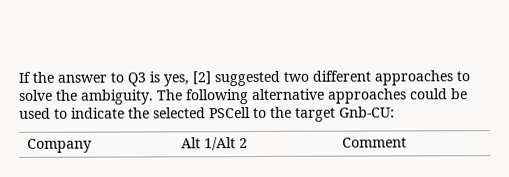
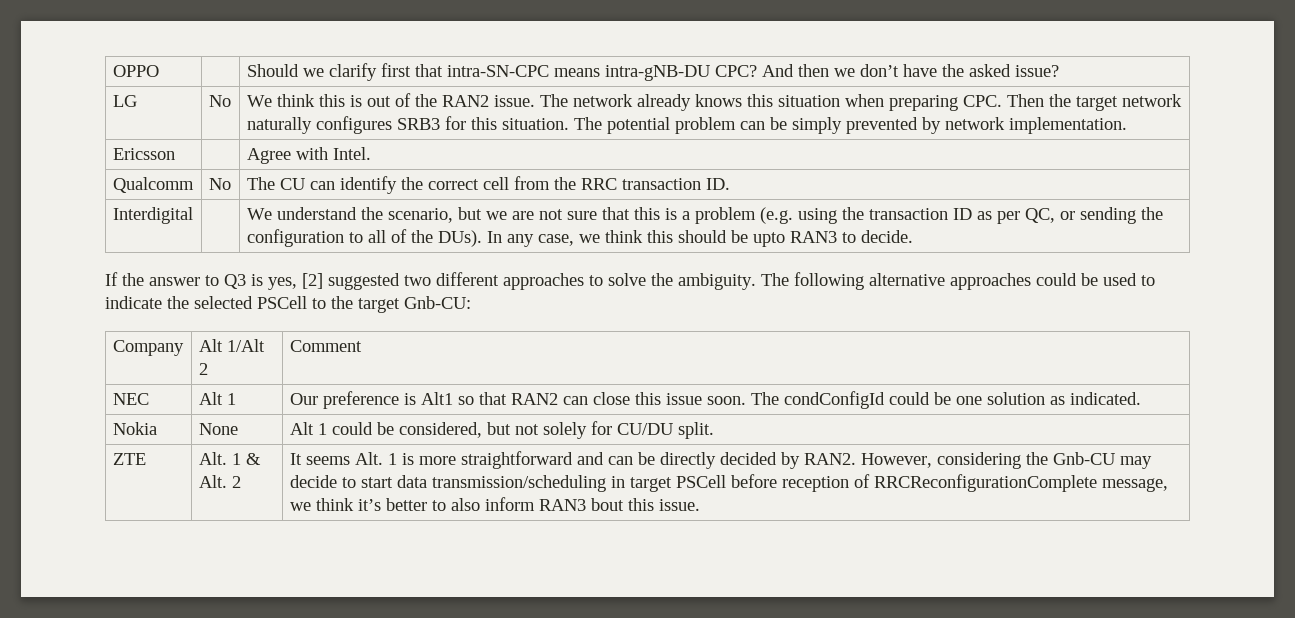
(18, 77) none -> [112,65,159,77] [246,63,1059,81] [112,95,137,107] [208,95,231,107] [246,93,1182,111] [246,116,1127,134] [112,148,175,160] [246,147,371,164] [112,177,194,193] [208,178,231,190] [246,176,730,194] [112,207,193,224] [246,207,1163,224] [246,229,913,247] OPPO | | Should we clarify first that intra-SN-CPC means intra-gNB-DU CPC? And then we don’t have the asked issue? // LG | No | We think this is out of the RAN2 issue. The network already knows this situation when preparing CPC. Then the target network naturally configures SRB3 for this situation. The potential problem can be simply prevented by network implementation. // Ericsson | | Agree with Intel. // Qualcomm | No | The CU can identify the correct cell from the RRC transaction ID. // Interdigital | | We understand the scenario, but we are not sure that this is a problem (e.g. using the transaction ID as per QC, or sending the configuration to all of the DUs). In any case, we think this should be upto RAN3 to decide. //
(407, 142) none -> [112,393,149,405] [198,392,236,405] [289,391,1141,409] [112,422,157,435] [198,423,238,435] [289,421,714,439] [112,453,146,465] [198,452,261,465] [198,475,241,488] [289,451,1152,469] [289,474,1168,492] [289,497,700,511] // NEC | Alt 1 | Our preference is Alt1 so that RAN2 can close this issue soon. The condConfigId could be one solution as indicated. // Nokia | None | Alt 1 could be considered, but not solely for CU/DU split. // ZTE | Alt. 1 & Alt. 2 | It seems Alt. 1 is more straightforward and can be directly decided by RAN2. However, considering the Gnb-CU may decide to start data transmission/scheduling in target PSCell before reception of RRCReconfigurationComplete message, we think it’s better to also inform RAN3 bout this issue.

